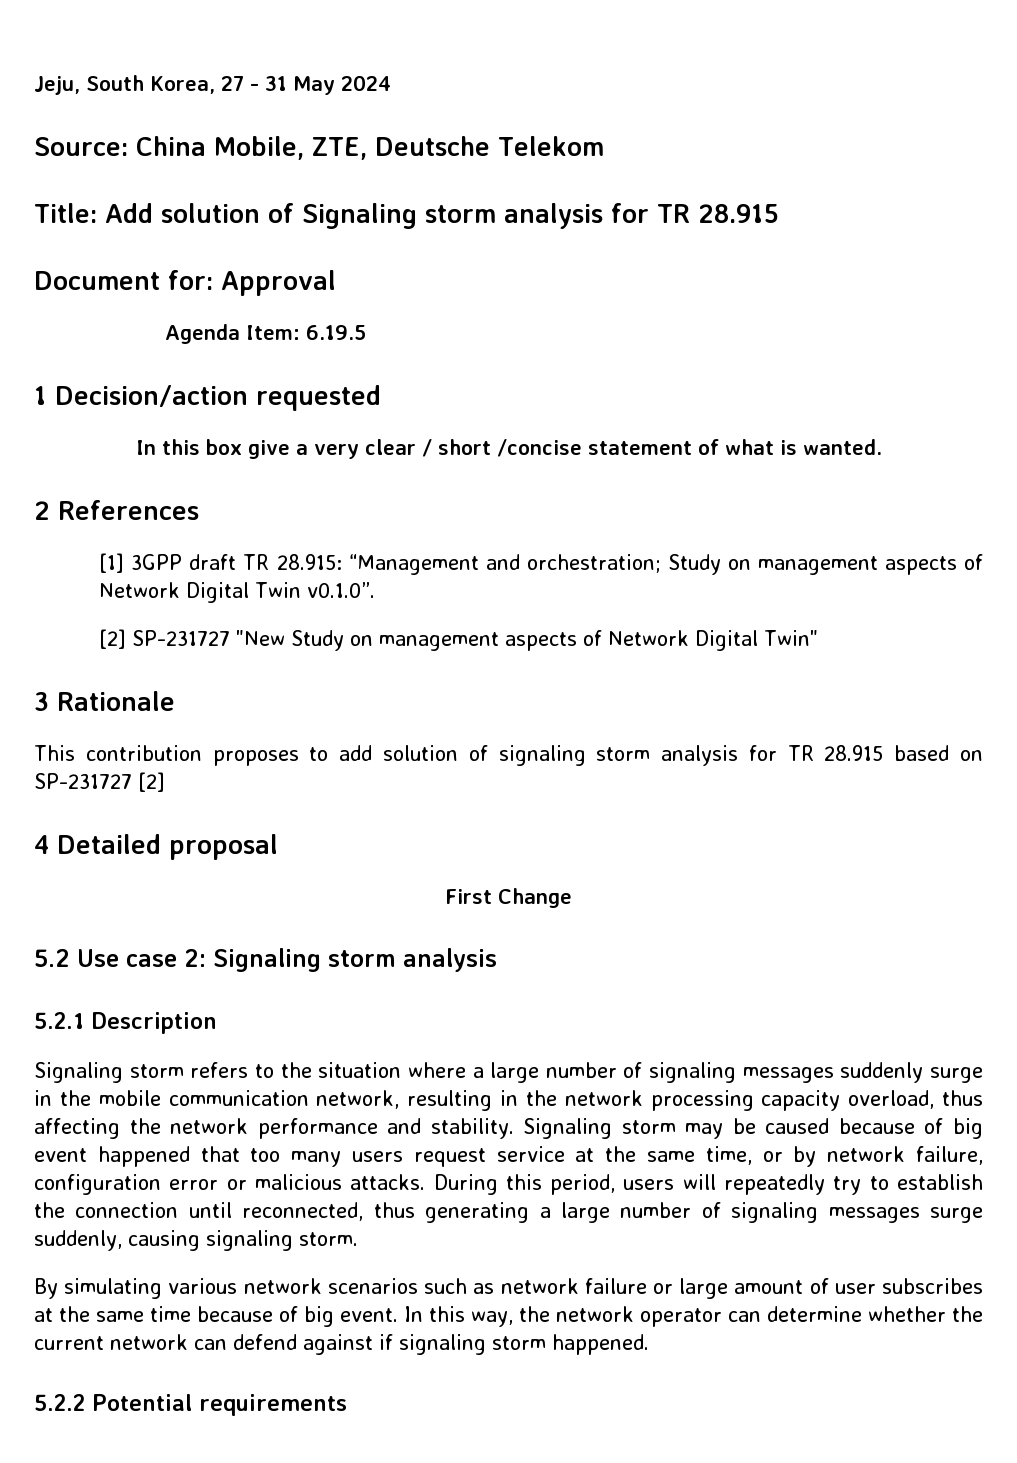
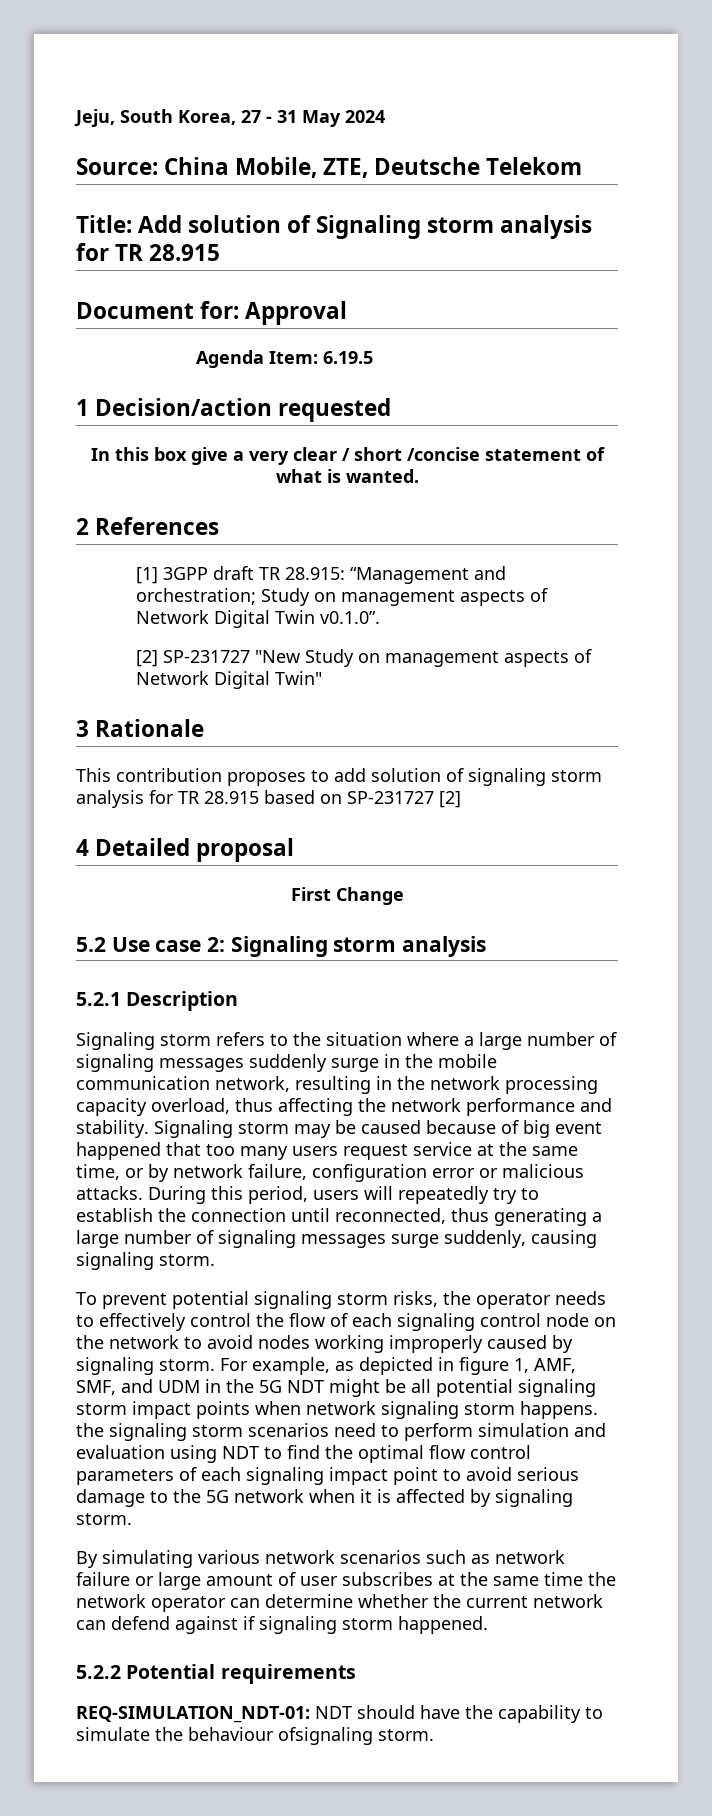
(358, 1239) none -> [76,1291,606,1309] [76,1313,616,1331] [76,1335,573,1353] [76,1357,576,1375] [76,1379,596,1397] [76,1401,598,1419] [76,1423,606,1441] [76,1445,531,1463] [76,1467,579,1485] [76,1489,573,1507] [76,1513,132,1525] // To prevent potential signaling storm risks, the operator needs to effectively control the flow of each signaling control node on the network to avoid nodes working improperly caused by signaling storm. For example, as depicted in figure 1, AMF, SMF, and UDM in the 5G NDT might be all potential signaling storm impact points when network signaling storm happens. the signaling storm scenarios need to perform simulation and evaluation using NDT to find the optimal flow control parameters of each signaling impact point to avoid serious damage to the 5G network when it is affected by signaling storm.
[197,1306,513,1327] because of big event. In this way, -> (583, 1579) none
(347, 1405) none -> [76,1705,603,1723] [76,1727,434,1745] // REQ-SIMULATION_NDT-01: NDT should have the capability to simulate the behaviour ofsignaling storm.

